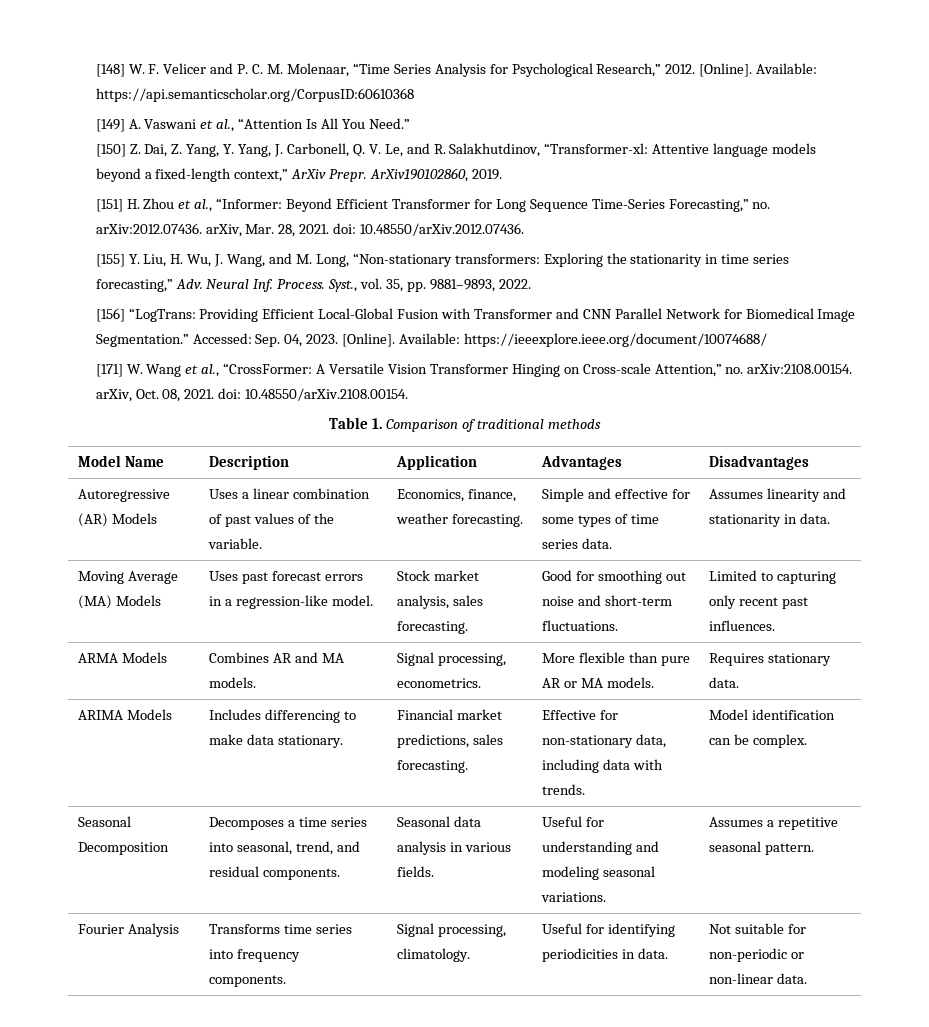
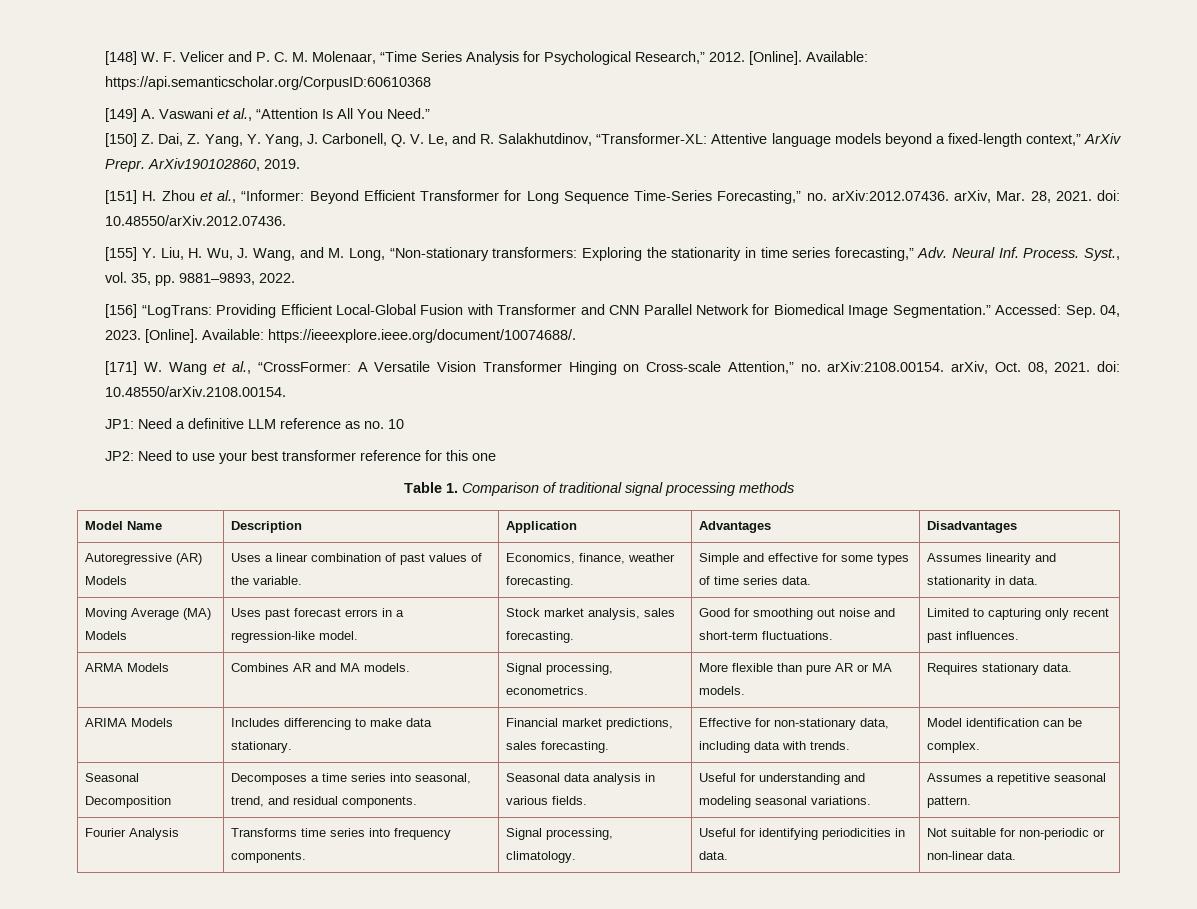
[544,143,649,154] “Transformer-xl: -> [596,133,708,144] “Transformer-XL:
[464,333,768,347] https://ieeexplore.ieee.org/document/10074688/ -> [268,329,577,343] https://ieeexplore.ieee.org/document/10074688/.
(409, 394) none -> [105,418,405,429] [105,450,497,464] // JP1: Need a definitive LLM reference as no. 10 // JP2: Need to use your best transformer reference for this one
(544, 424) none -> [624,482,735,496] signal processing

